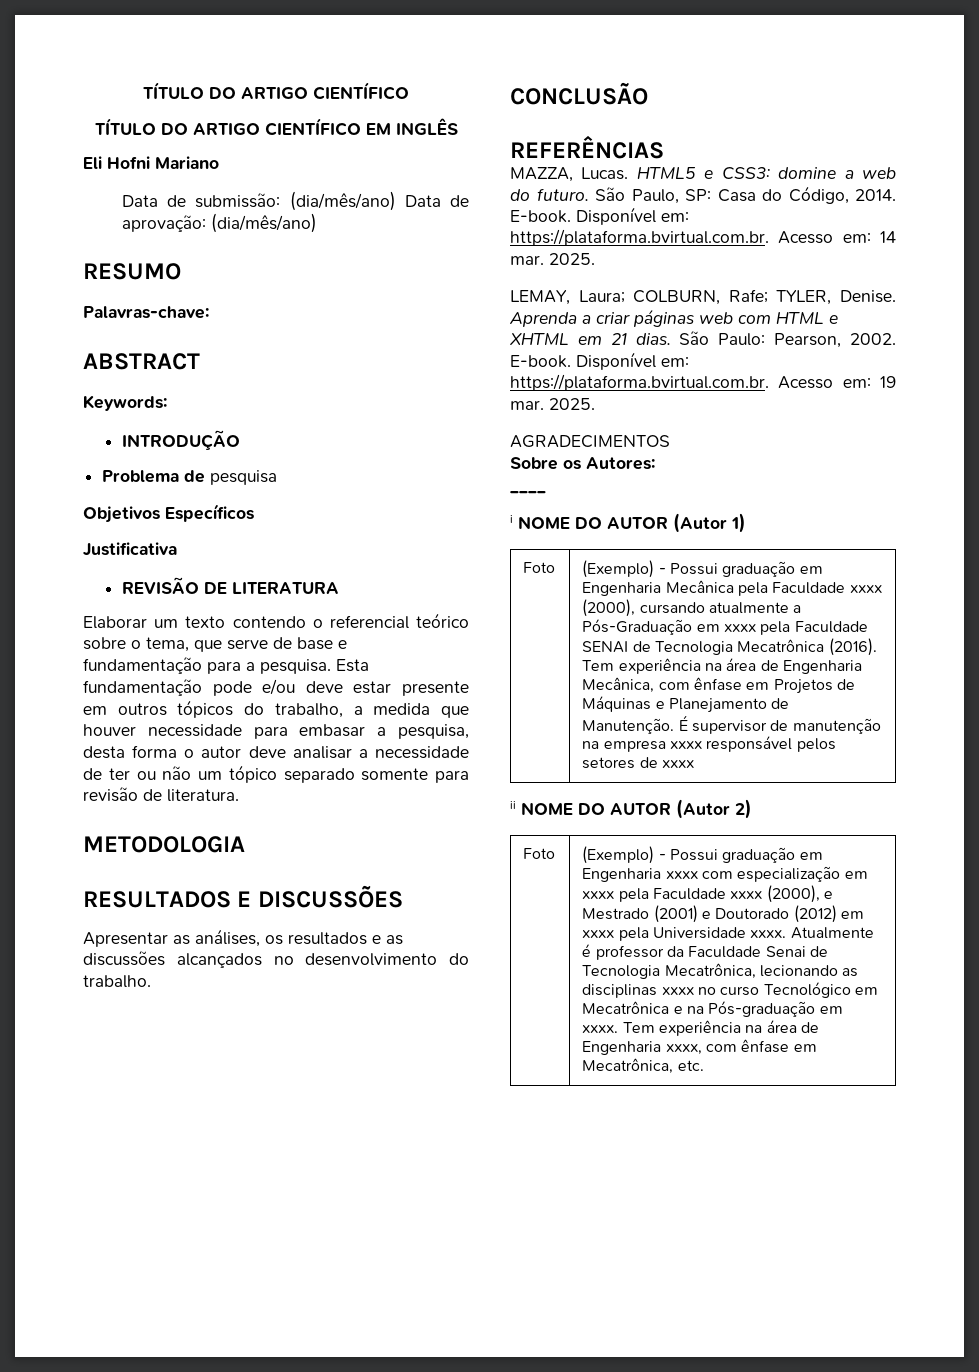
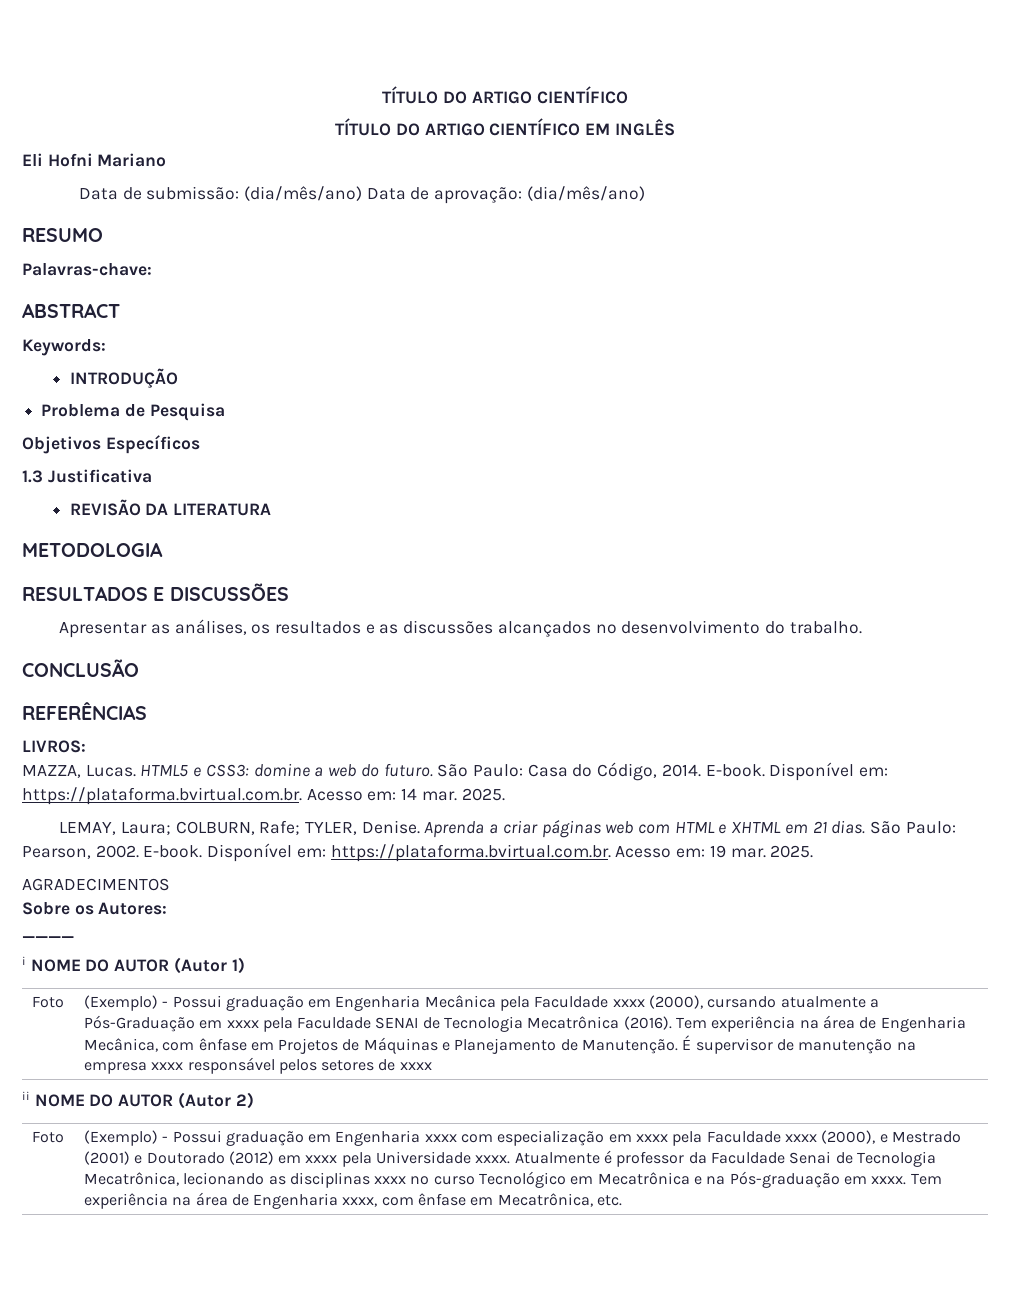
[210,470,278,485] pesquisa -> [149,403,225,421] Pesquisa
(254, 513) none -> [22,470,43,483] 1.3
[203,582,227,594] DE -> [145,503,169,515] DA
[83,613,469,629] [83,637,347,652] [83,657,369,674] [83,679,469,696] [83,700,470,718] [83,724,470,739] [83,745,469,759] [83,765,469,783] [83,787,239,802] // Elaborar um texto contendo o referencial teórico sobre o tema, que serve de base e fundamentação para a pesquisa. Esta fundamentação pode e/ou deve estar presente em outros tópicos do trabalho, a medida que houver necessidade para embasar a pesquisa, desta forma o autor deve analisar a necessidade de ter ou não um tópico separado somente para revisão de literatura. -> (272, 509) none
(664, 147) none -> [22,740,86,753] // LIVROS:
[631,189,711,204] Paulo, SP: -> [472,764,523,777] Paulo:

